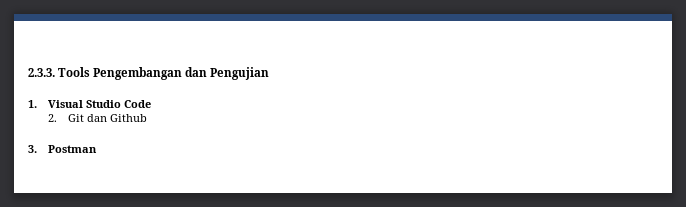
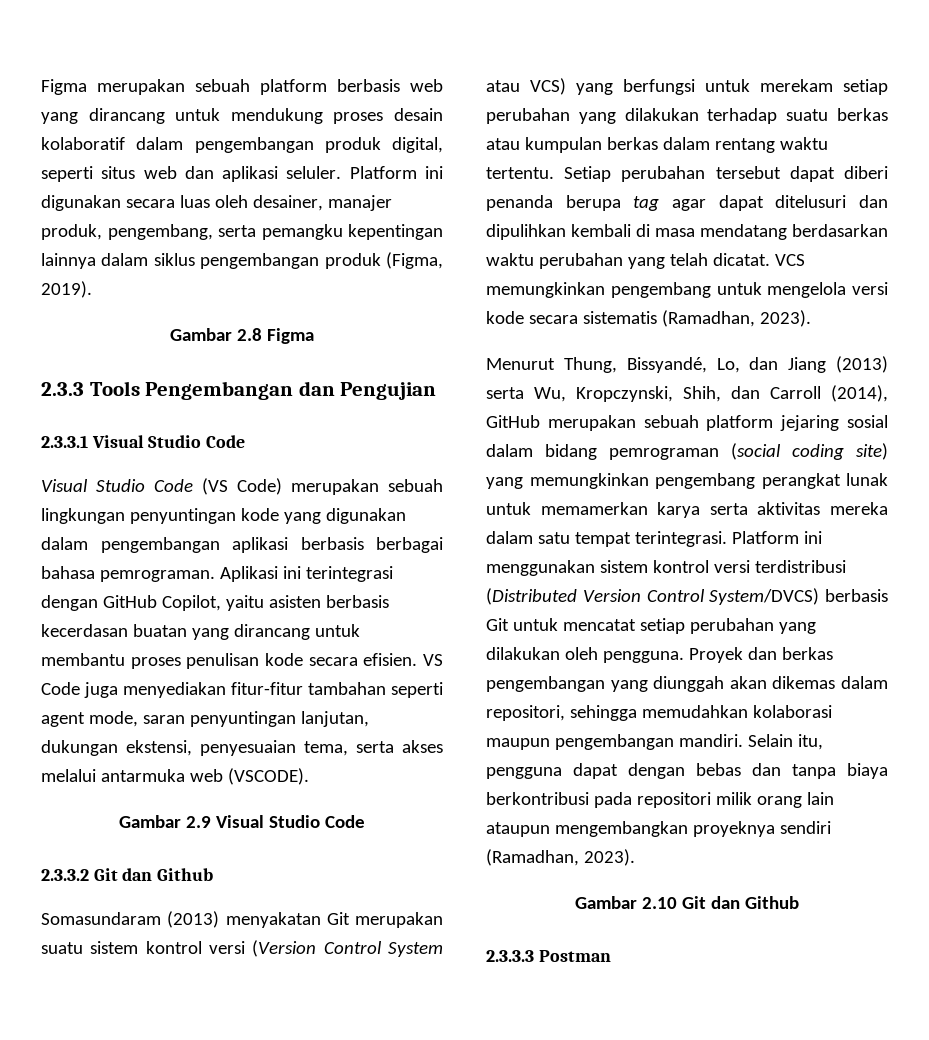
[28,68,55,77] 2.3.3. -> [41,79,443,95] [41,108,443,124] [41,137,443,153] [41,166,443,182] [41,195,392,211] [41,224,443,240] [41,252,443,269] [41,281,92,298] [170,328,314,344] [41,382,84,396] Figma merupakan sebuah platform berbasis web yang dirancang untuk mendukung proses desain kolaboratif dalam pengembangan produk digital, seperti situs web dan aplikasi seluler. Platform ini digunakan secara luas oleh desainer, manajer produk, pengembang, serta pemangku kepentingan lainnya dalam siklus pengembangan produk (Figma, 2019). // Gambar 2.8 Figma // 2.3.3
[28,100,151,108] [47,114,147,122] [28,145,37,153] 1. Visual Studio Code // 2. Git dan Github // 3. -> [41,435,246,448] [41,478,443,495] [41,508,406,524] [41,537,443,553] [41,566,393,582] [41,595,389,611] [41,624,360,640] [41,653,444,669] [41,682,443,698] [41,711,369,727] [41,740,443,756] [41,768,309,785] [119,815,365,828] [41,868,214,881] [41,911,443,928] [41,940,443,957] [486,78,888,95] [486,108,888,124] [486,137,828,153] [486,166,888,182] [486,195,889,211] [486,224,888,240] [486,253,805,269] [486,282,888,298] [486,310,811,327] [486,356,888,373] [486,385,888,402] [486,415,888,431] [486,443,888,460] [486,473,888,489] [486,502,888,518] [486,531,822,547] [486,560,846,576] [486,588,888,605] [486,618,816,634] [486,647,833,663] [486,676,888,692] [486,705,832,721] [486,734,823,750] [486,763,888,779] [486,792,834,808] [486,821,831,837] [486,849,635,866] [575,896,799,909] [486,950,534,962] 2.3.3.1 Visual Studio Code // Visual Studio Code (VS Code) merupakan sebuah lingkungan penyuntingan kode yang digunakan dalam pengembangan aplikasi berbasis berbagai bahasa pemrograman. Aplikasi ini terintegrasi dengan GitHub Copilot, yaitu asisten berbasis kecerdasan buatan yang dirancang untuk membantu proses penulisan kode secara efisien. VS Code juga menyediakan fitur-fitur tambahan seperti agent mode, saran penyuntingan lanjutan, dukungan ekstensi, penyesuaian tema, serta akses melalui antarmuka web (VSCODE). // Gambar 2.9 Visual Studio Code // 2.3.3.2 Git dan Github // Somasundaram (2013) menyakatan Git merupakan suatu sistem kontrol versi (Version Control System atau VCS) yang berfungsi untuk merekam setiap perubahan yang dilakukan terhadap suatu berkas atau kumpulan berkas dalam rentang waktu tertentu. Setiap perubahan tersebut dapat diberi penanda berupa tag agar dapat ditelusuri dan dipulihkan kembali di masa mendatang berdasarkan waktu perubahan yang telah dicatat. VCS memungkinkan pengembang untuk mengelola versi kode secara sistematis (Ramadhan, 2023). // Menurut Thung, Bissyandé, Lo, dan Jiang (2013) serta Wu, Kropczynski, Shih, dan Carroll (2014), GitHub merupakan sebuah platform jejaring sosial dalam bidang pemrograman (social coding site) yang memungkinkan pengembang perangkat lunak untuk memamerkan karya serta aktivitas mereka dalam satu tempat terintegrasi. Platform ini menggunakan sistem kontrol versi terdistribusi (Distributed Version Control System/DVCS) berbasis Git untuk mencatat setiap perubahan yang dilakukan oleh pengguna. Proyek dan berkas pengembangan yang diunggah akan dikemas dalam repositori, sehingga memudahkan kolaborasi maupun pengembangan mandiri. Selain itu, pengguna dapat dengan bebas dan tanpa biaya berkontribusi pada repositori milik orang lain ataupun mengembangkan proyeknya sendiri (Ramadhan, 2023). // Gambar 2.10 Git dan Github // 2.3.3.3

